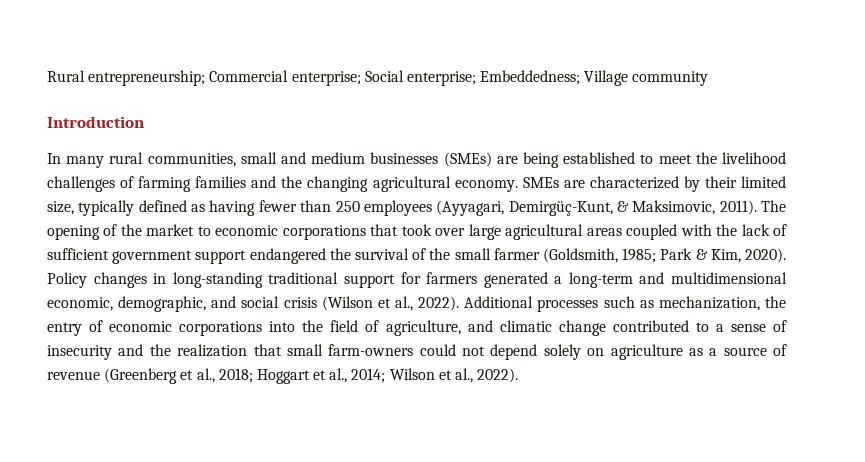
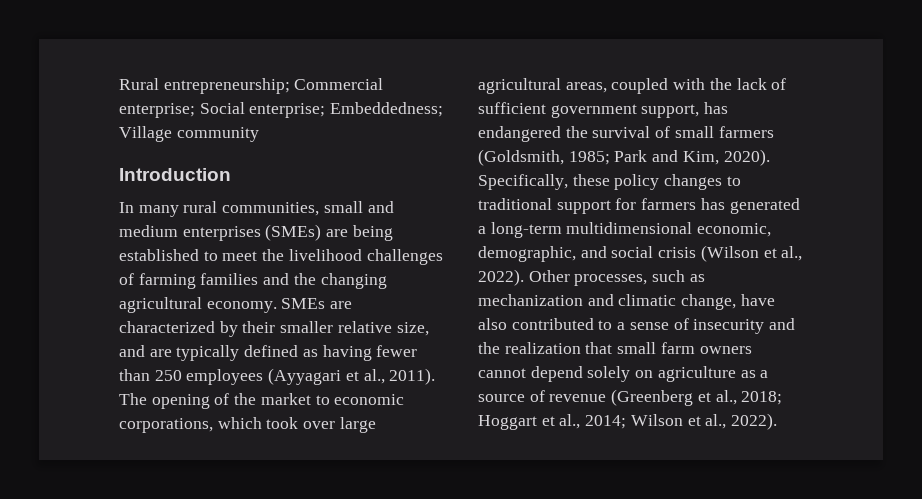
[370,152,439,164] businesses -> [182,226,261,241] enterprises
[740,176,786,188] [47,201,74,215] limited size, -> [280,321,429,336] [119,345,172,357] smaller relative size, and are
[436,200,716,216] (Ayyagari, Demirgüç-Kunt, & Maksimovic, -> [268,368,385,385] (Ayyagari et al.,
[282,224,399,240] corporations that -> [119,417,262,433] corporations, which
[586,228,622,236] areas -> [565,82,607,93] areas,
[195,250,247,264] support -> [641,102,729,118] support, has
[429,248,540,260] the small farmer -> [674,126,774,138] small farmers
[695,249,708,260] & -> [652,150,679,162] and
[47,272,263,288] Policy changes in long-standing -> [478,174,741,190] Specifically, these policy changes to
(478, 278) none -> [700,198,725,210] has
[639,272,665,284] and -> (562, 230) none
[464,296,786,312] [47,320,606,336] Additional processes such as mechanization, the entry of economic corporations into the field of agriculture, and climatic change -> [528,270,705,286] [478,294,775,310] [478,318,507,330] Other processes, such as mechanization and climatic change, have also
[328,344,485,356] farm-owners could not -> [660,342,752,354] [478,368,526,378] farm owners cannot

